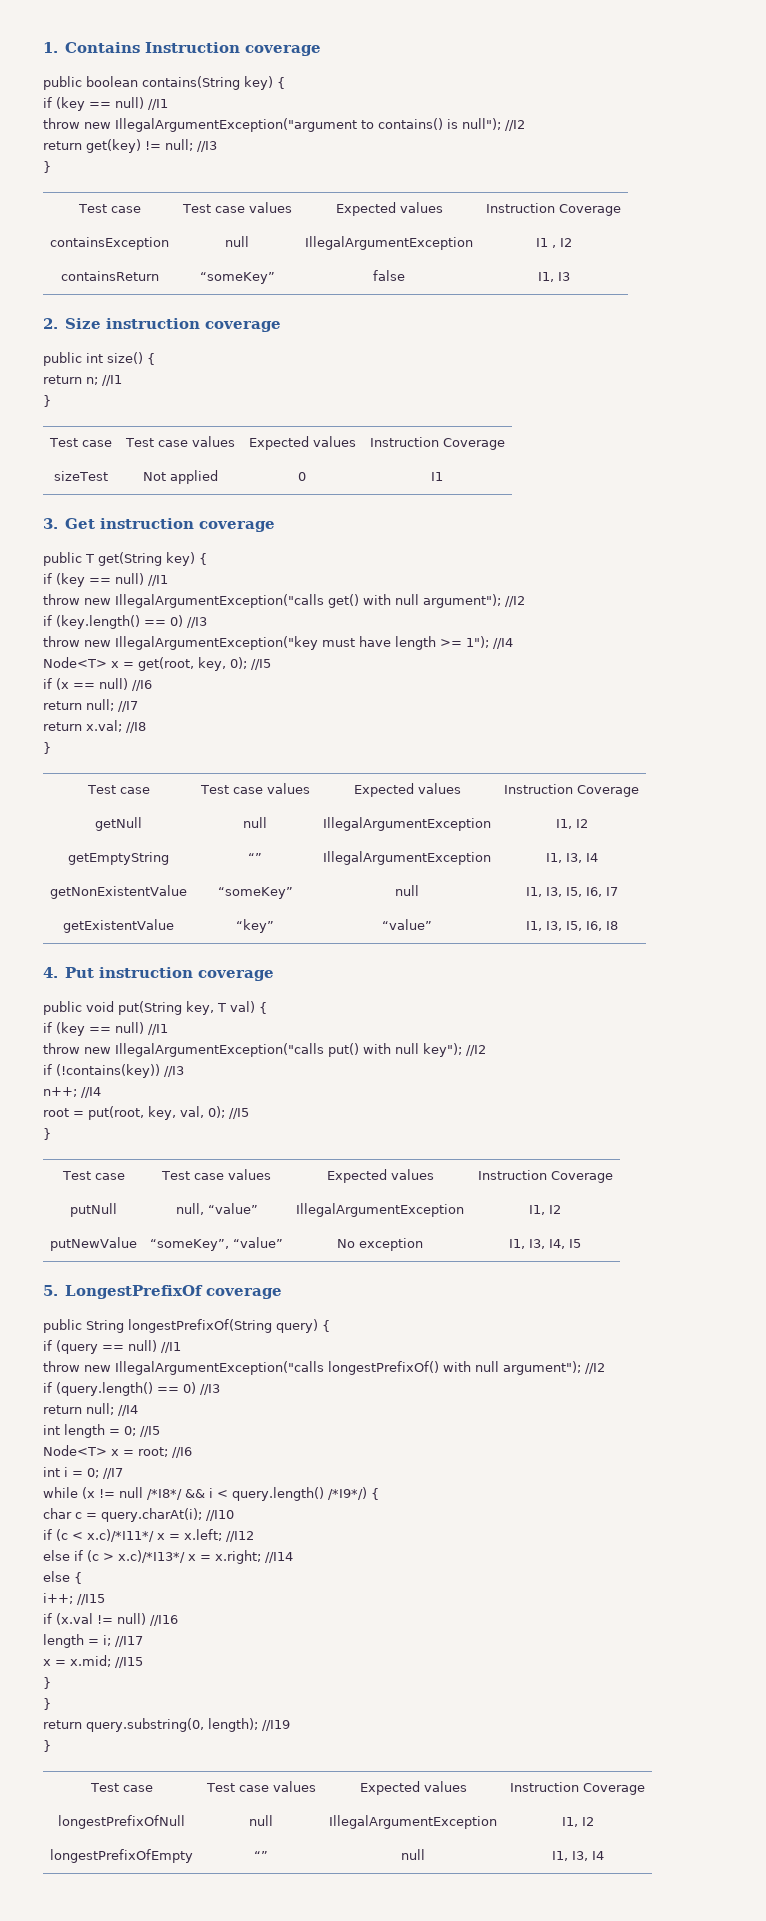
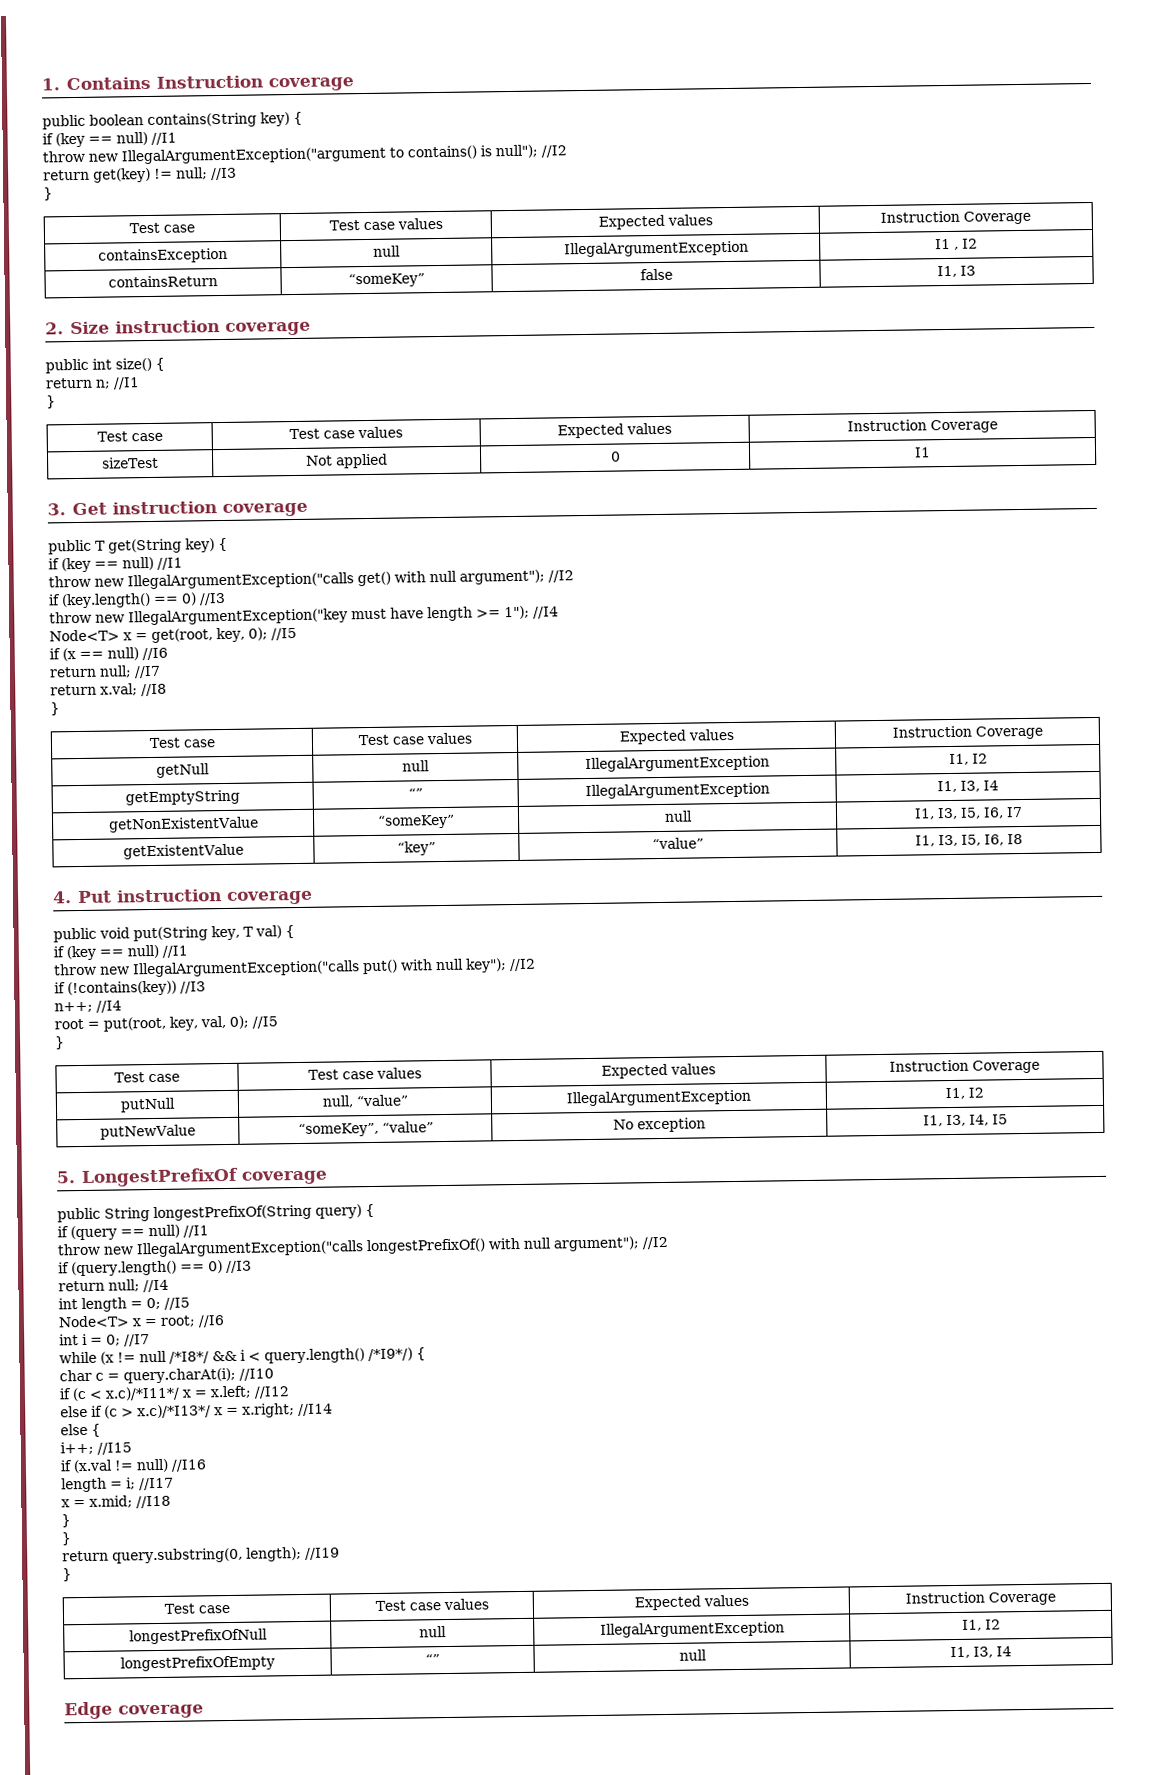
[115,1657,143,1668] //I15 -> [136,1495,171,1509] //I18
(604, 1855) none -> [64,1701,204,1720] // Edge coverage

